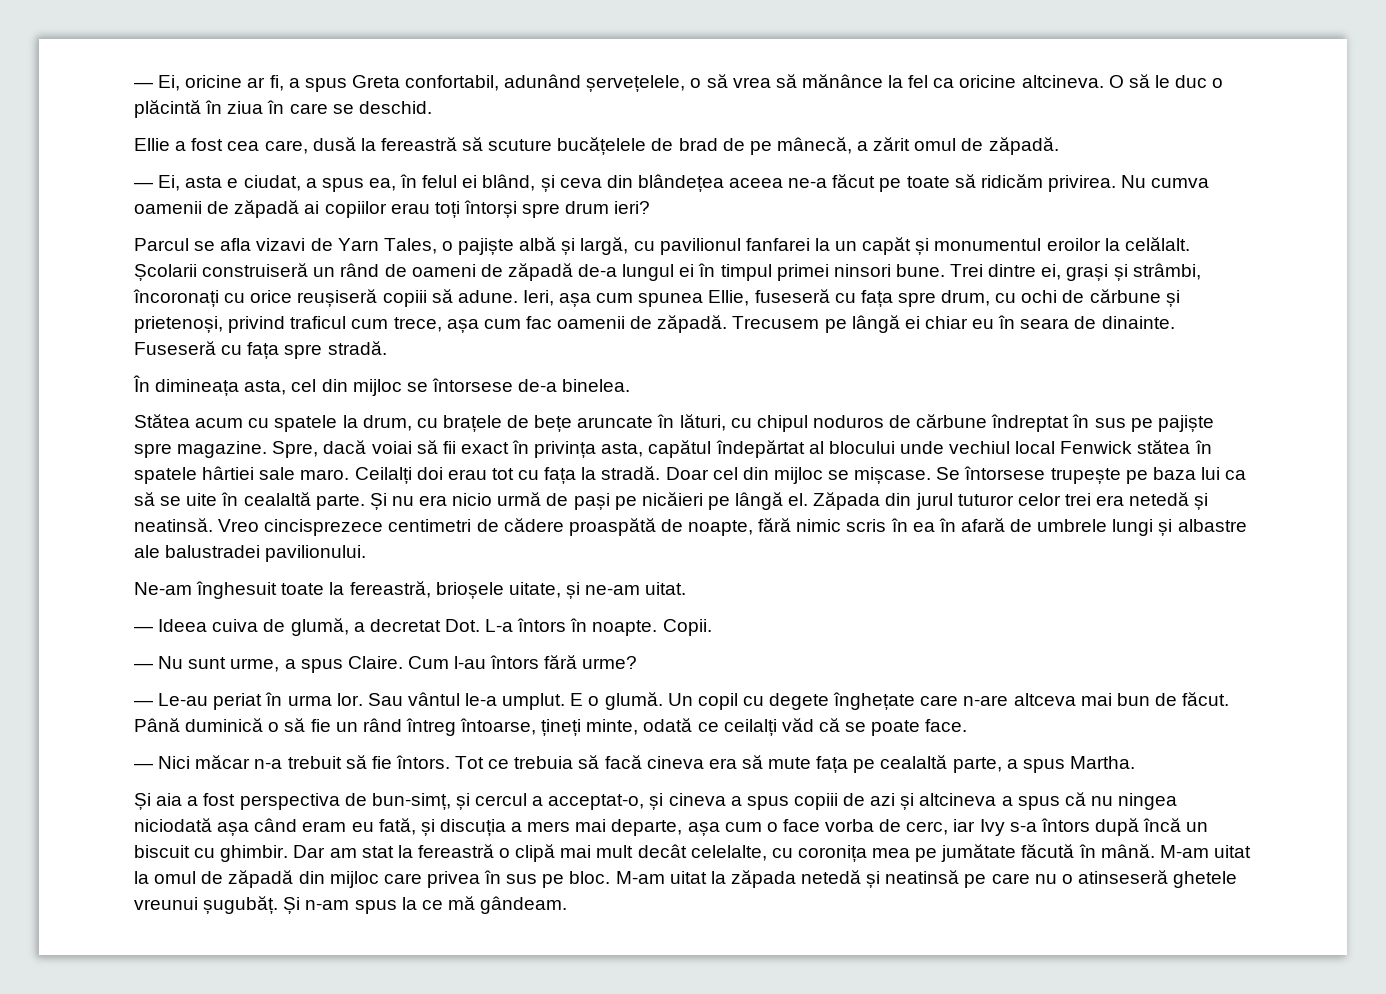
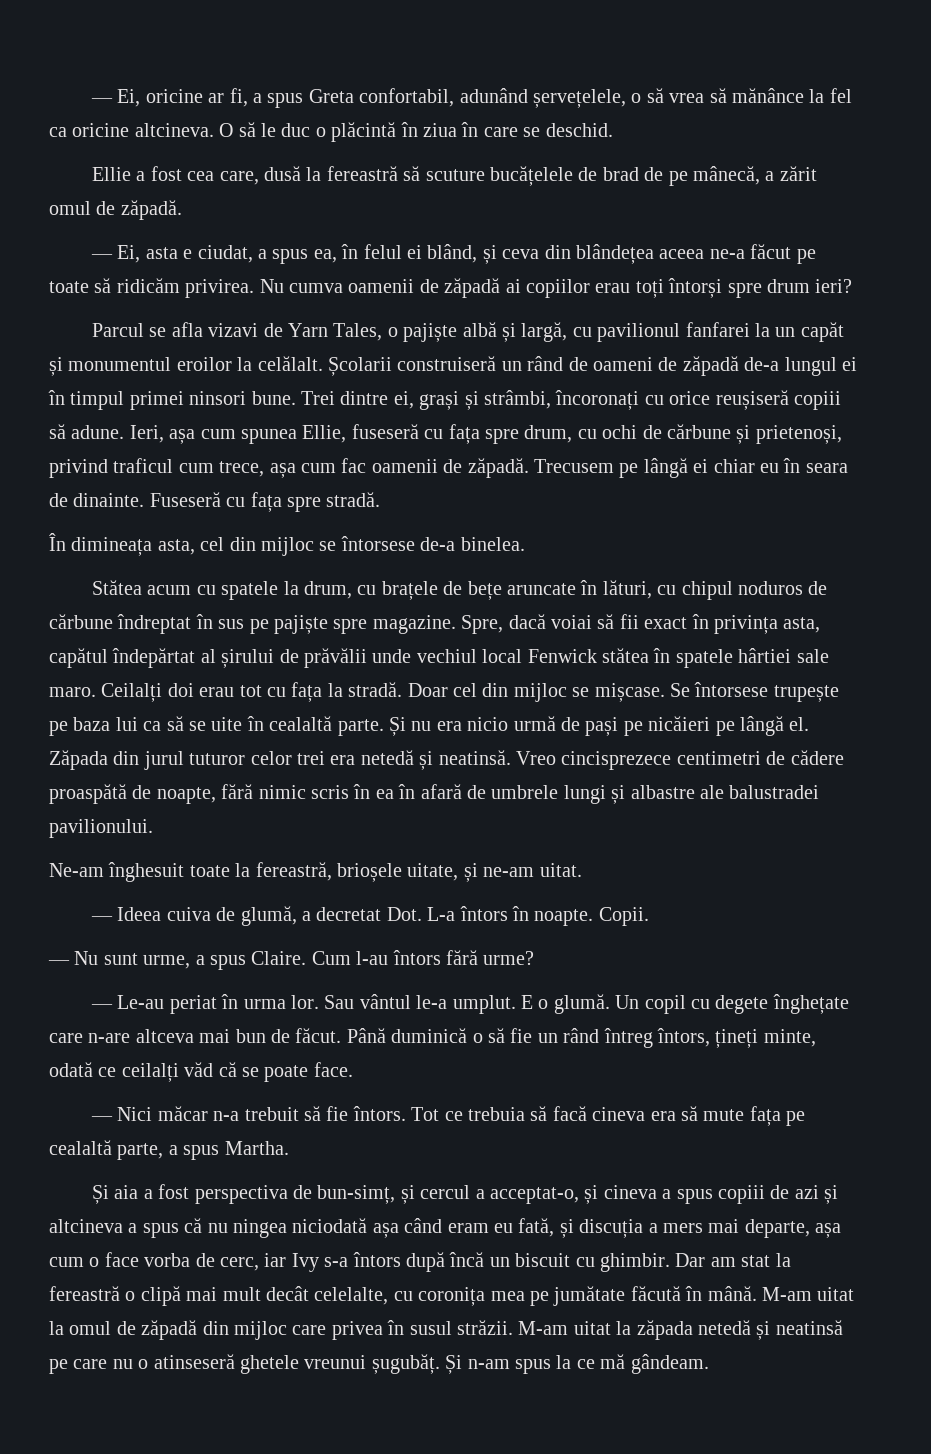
[828,441,895,454] blocului -> [221,648,367,668] șirului de prăvălii
[460,718,537,735] întoarse, -> [656,1028,710,1047] întors,
[506,871,611,888] sus pe bloc. -> [409,1320,513,1335] susul străzii.

